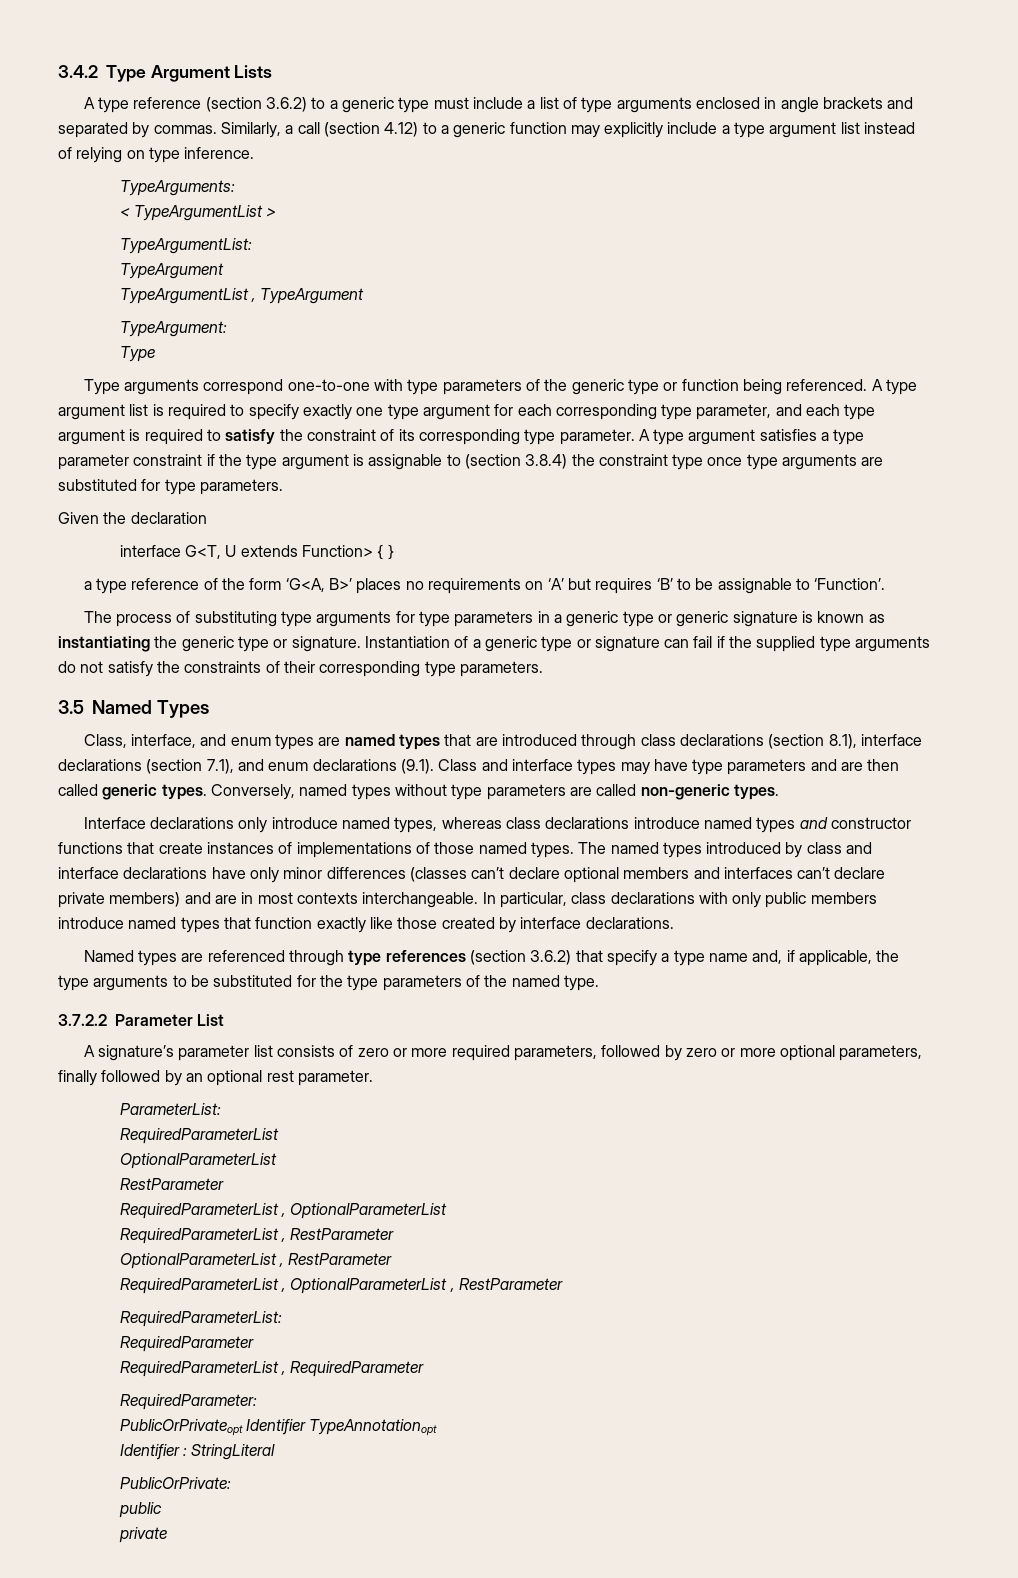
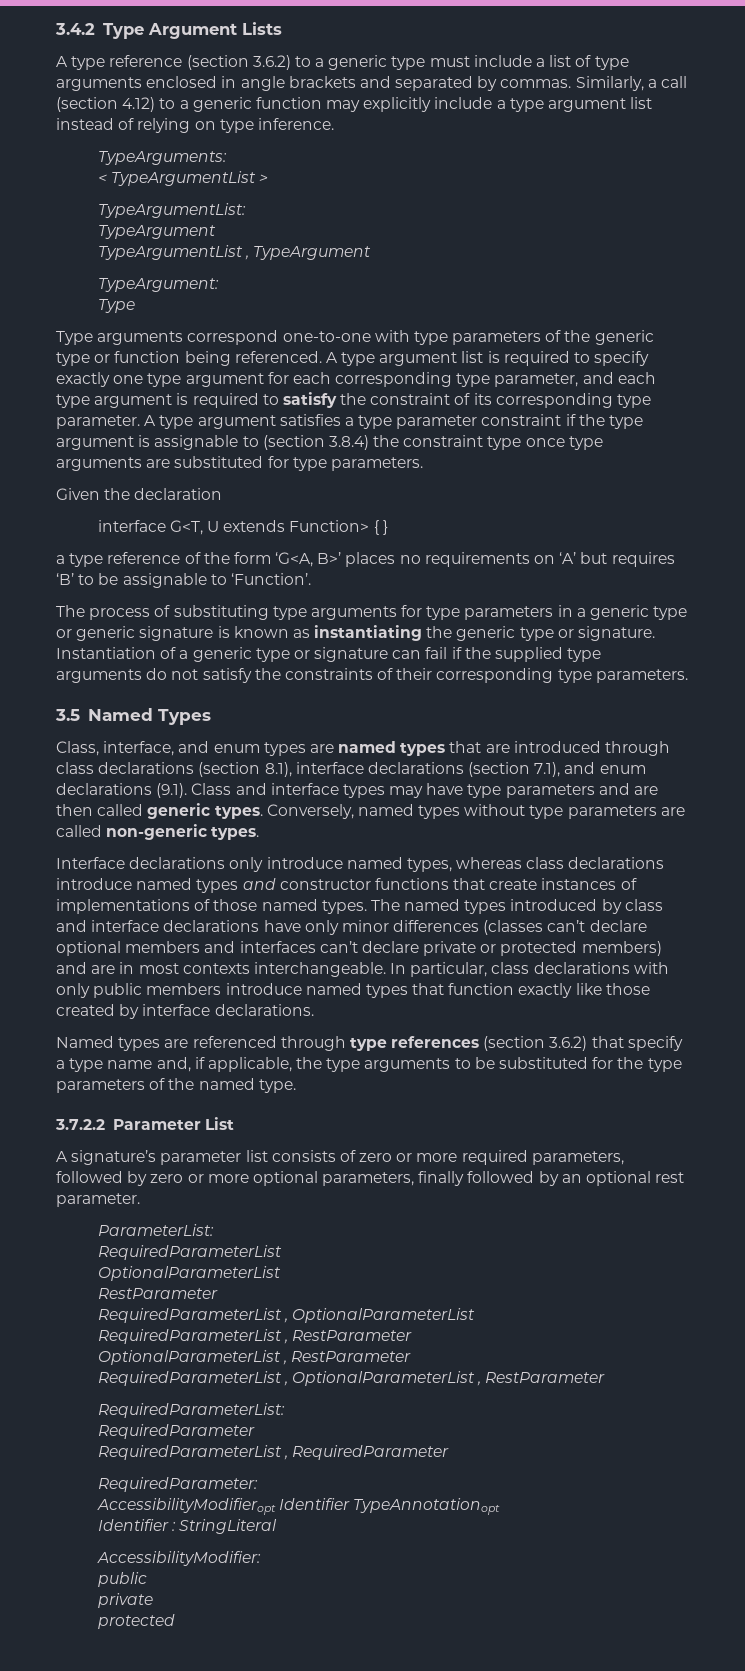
(105, 900) none -> [480,941,578,956] or protected
[119,1419,243,1436] PublicOrPrivateopt -> [96,1498,276,1515] AccessibilityModifieropt
[119,1477,231,1489] PublicOrPrivate: -> [96,1551,261,1566] AccessibilityModifier:
(167, 1535) none -> [97,1614,175,1629] // protected

